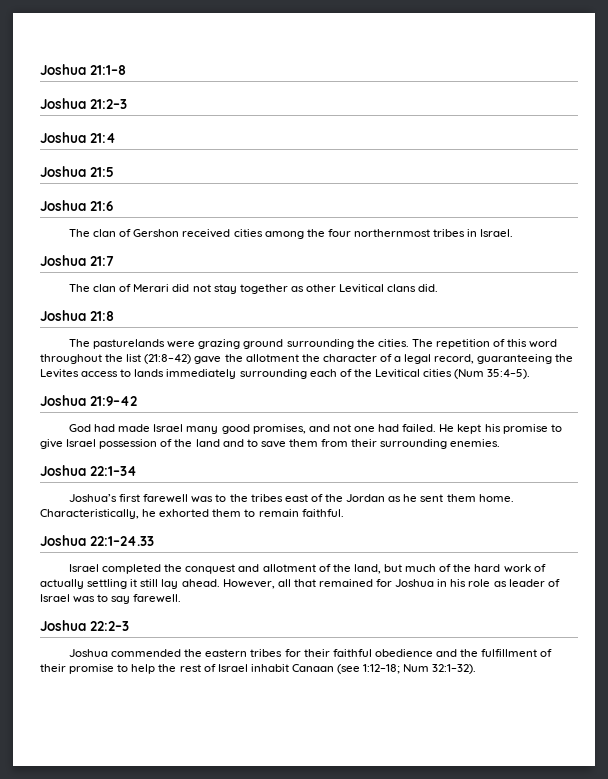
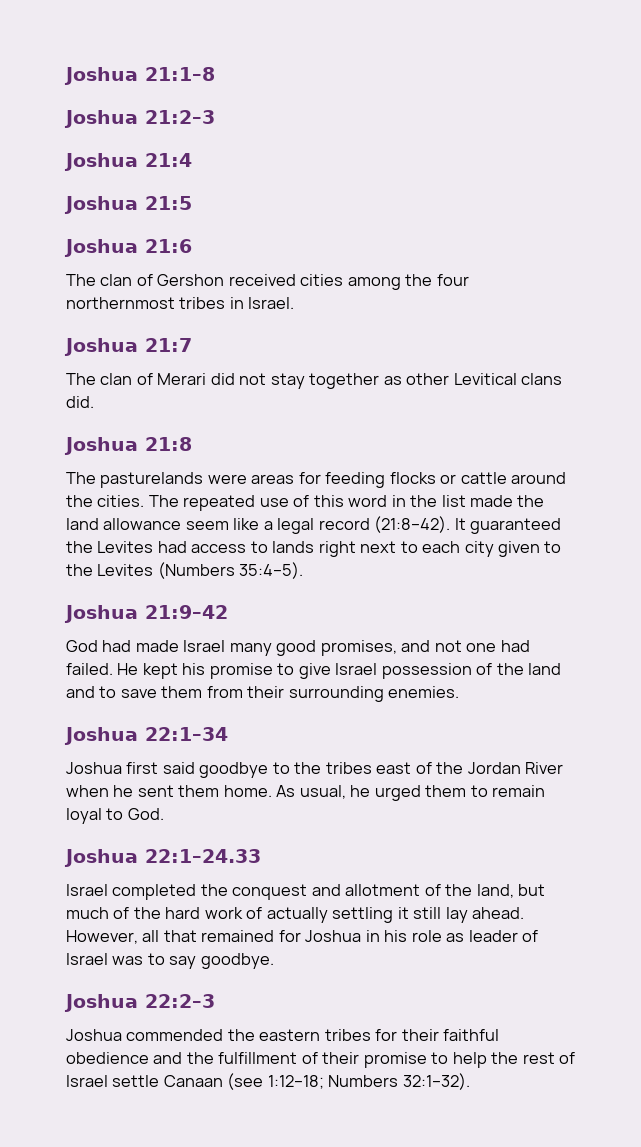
[198,339,354,349] grazing ground surrounding -> [251,472,567,488] areas for feeding flocks or cattle around
[435,339,490,349] repetition -> [183,495,289,511] repeated use
[40,354,102,364] throughout -> [391,495,406,507] in
[144,354,574,364] [40,369,79,378] (21:8–42) gave the allotment the character of a legal record, guaranteeing the Levites -> [470,495,545,507] [66,516,562,534] [66,541,187,553] made the land allowance seem like a legal record (21:8–42). It guaranteed the Levites had
[166,369,485,379] immediately surrounding each of the Levitical cities (Num -> [318,541,562,557] [66,562,235,579] right next to each city given to the Levites (Numbers
[69,494,214,503] Joshua’s first farewell was -> [66,762,269,778] Joshua first said goodbye
[388,496,402,502] as -> [525,762,564,774] [66,785,109,797] River when
[40,509,344,519] Characteristically, he exhorted them to remain faithful. -> [276,785,546,801] [66,808,164,824] As usual, he urged them to remain loyal to God.
[133,594,182,603] farewell. -> [200,953,274,969] goodbye.
[250,664,289,672] inhabit -> [112,1075,160,1087] settle
[403,664,430,672] Num -> [328,1075,399,1087] Numbers

